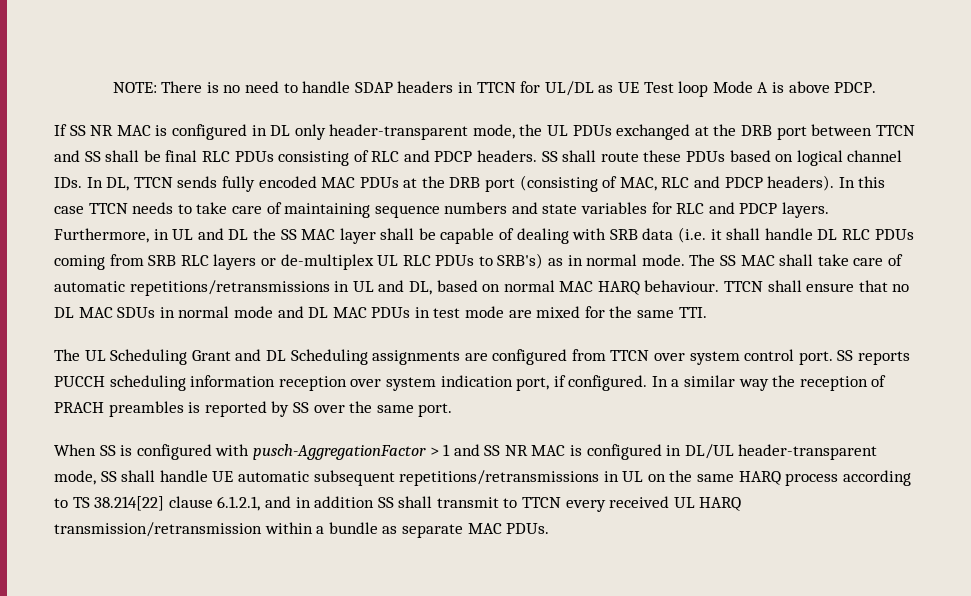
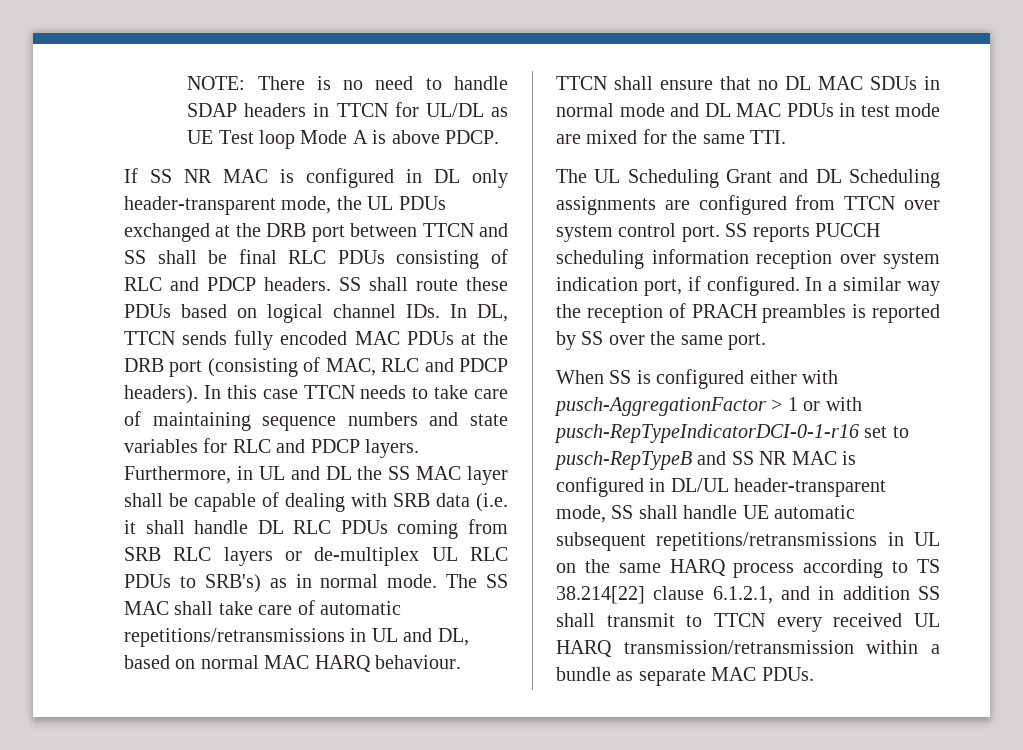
(212, 452) none -> [749,370,797,384] either
(451, 450) none -> [803,397,862,411] [554,424,909,443] [554,451,692,470] or with pusch-RepTypeIndicatorDCI-0-1-r16 set to pusch-RepTypeB

